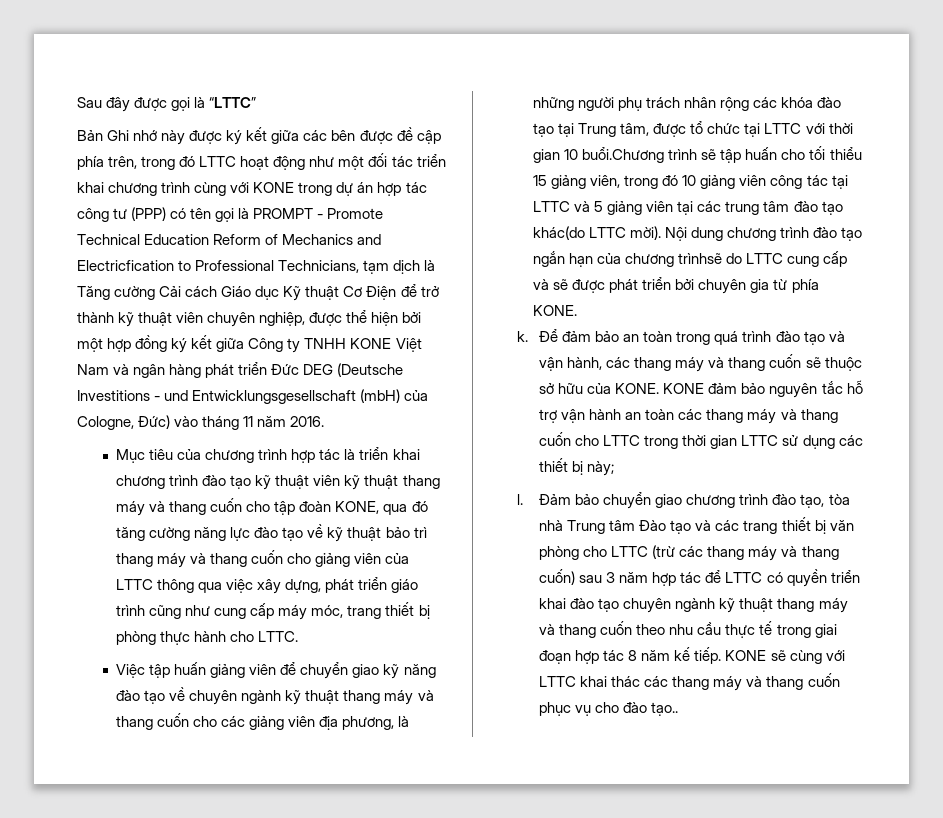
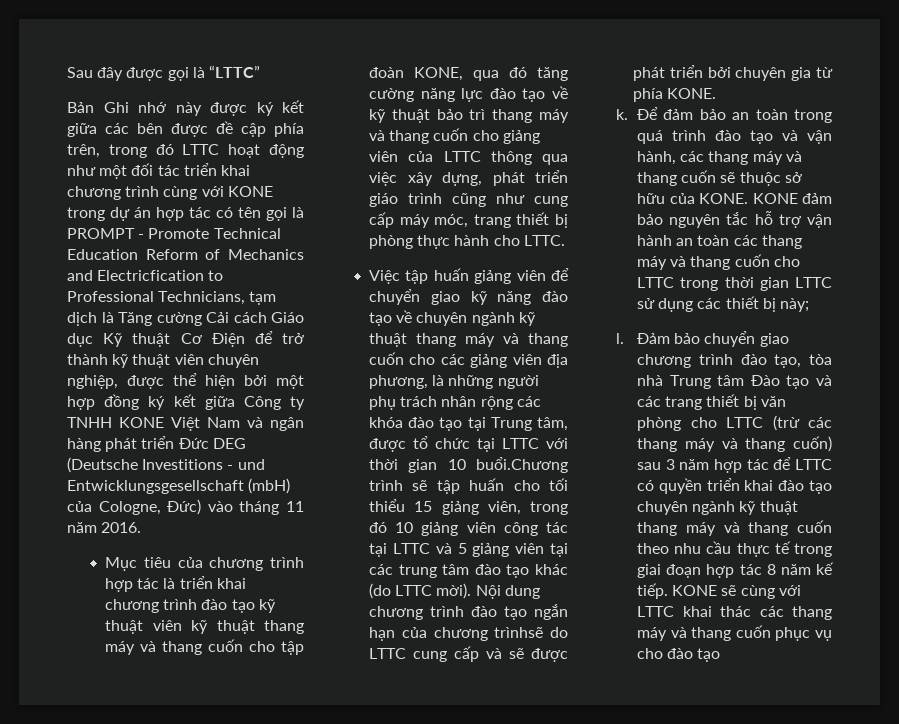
[77,207,167,222] công tư (PPP) -> (211, 212) none
[533,226,586,240] khác(do -> [535,564,568,575] [369,583,392,599] khác (do
[651,702,679,716] tạo.. -> [697,648,721,662] tạo

